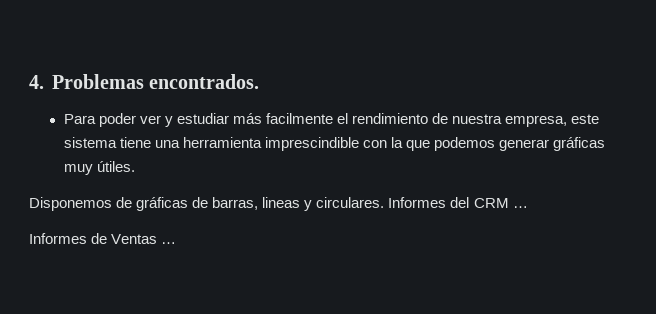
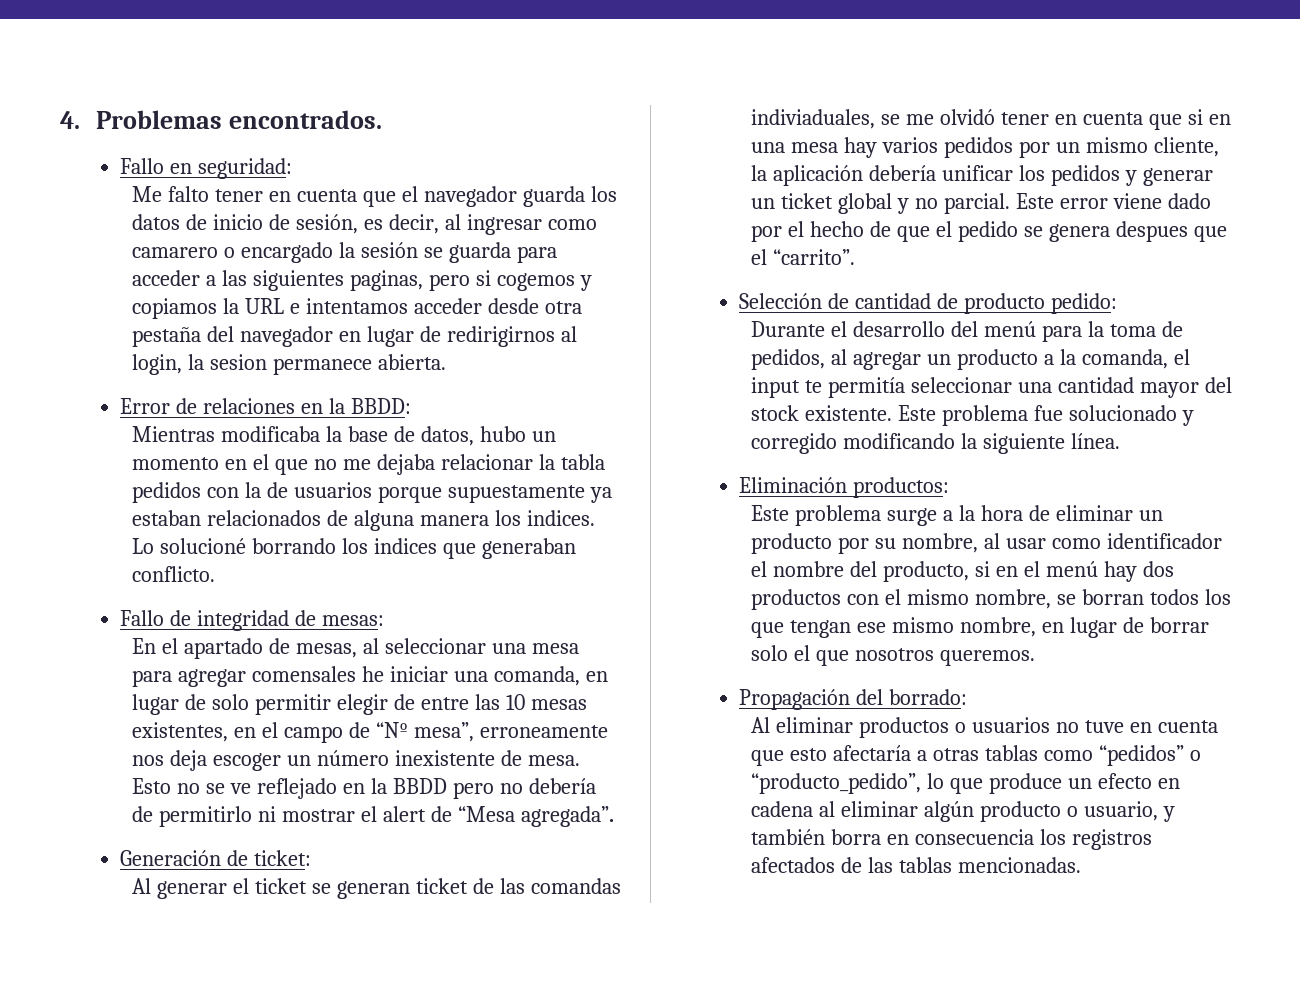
[63,113,600,127] [63,137,606,151] [63,161,135,175] [29,197,528,211] [29,233,177,244] Para poder ver y estudiar más facilmente el rendimiento de nuestra empresa, este sistema tiene una herramienta imprescindible con la que podemos generar gráficas muy útiles. // Disponemos de gráficas de barras, lineas y circulares. Informes del CRM … // Informes de Ventas … -> [120,158,293,179] [132,186,617,207] [132,214,597,235] [132,242,557,263] [132,270,592,291] [132,298,582,319] [132,326,577,347] [132,354,446,375] [120,398,412,414] [132,426,556,446] [132,454,605,475] [132,482,612,503] [132,510,595,531] [132,538,576,559] [132,566,216,582] [120,610,385,631] [132,638,579,659] [132,666,608,687] [132,694,587,715] [132,722,608,743] [132,750,580,771] [132,778,596,799] [132,806,614,827] [120,850,312,866] [132,878,621,899] [751,109,1231,130] [751,137,1219,158] [751,165,1213,186] [751,193,1211,214] [751,221,1227,242] [751,249,856,265] [739,293,1118,314] [751,321,1183,342] [751,349,1190,370] [751,377,1232,398] [751,405,1194,426] [751,433,1120,454] [739,477,950,498] [751,505,1163,526] [751,533,1222,554] [751,561,1174,582] [751,589,1231,610] [751,617,1209,638] [751,645,1035,666] [739,689,968,710] [751,717,1218,738] [751,745,1201,766] [751,773,1180,794] [751,801,1175,822] [751,829,1152,850] [751,857,1081,873] Fallo en seguridad: // Me falto tener en cuenta que el navegador guarda los datos de inicio de sesión, es decir, al ingresar como camarero o encargado la sesión se guarda para acceder a las siguientes paginas, pero si cogemos y copiamos la URL e intentamos acceder desde otra pestaña del navegador en lugar de redirigirnos al login, la sesion permanece abierta. // Error de relaciones en la BBDD: // Mientras modificaba la base de datos, hubo un momento en el que no me dejaba relacionar la tabla pedidos con la de usuarios porque supuestamente ya estaban relacionados de alguna manera los indices. Lo solucioné borrando los indices que generaban conflicto. // Fallo de integridad de mesas: // En el apartado de mesas, al seleccionar una mesa para agregar comensales he iniciar una comanda, en lugar de solo permitir elegir de entre las 10 mesas existentes, en el campo de “Nº mesa”, erroneamente nos deja escoger un número inexistente de mesa. Esto no se ve reflejado en la BBDD pero no debería de permitirlo ni mostrar el alert de “Mesa agregada”. // Generación de ticket: // Al generar el ticket se generan ticket de las comandas indiviaduales, se me olvidó tener en cuenta que si en una mesa hay varios pedidos por un mismo cliente, la aplicación debería unificar los pedidos y generar un ticket global y no parcial. Este error viene dado por el hecho de que el pedido se genera despues que el “carrito”. // Selección de cantidad de producto pedido: // Durante el desarrollo del menú para la toma de pedidos, al agregar un producto a la comanda, el input te permitía seleccionar una cantidad mayor del stock existente. Este problema fue solucionado y corregido modificando la siguiente línea. // Eliminación productos: // Este problema surge a la hora de eliminar un producto por su nombre, al usar como identificador el nombre del producto, si en el menú hay dos productos con el mismo nombre, se borran todos los que tengan ese mismo nombre, en lugar de borrar solo el que nosotros queremos. // Propagación del borrado: // Al eliminar productos o usuarios no tuve en cuenta que esto afectaría a otras tablas como “pedidos” o “producto_pedido”, lo que produce un efecto en cadena al eliminar algún producto o usuario, y también borra en consecuencia los registros afectados de las tablas mencionadas.

